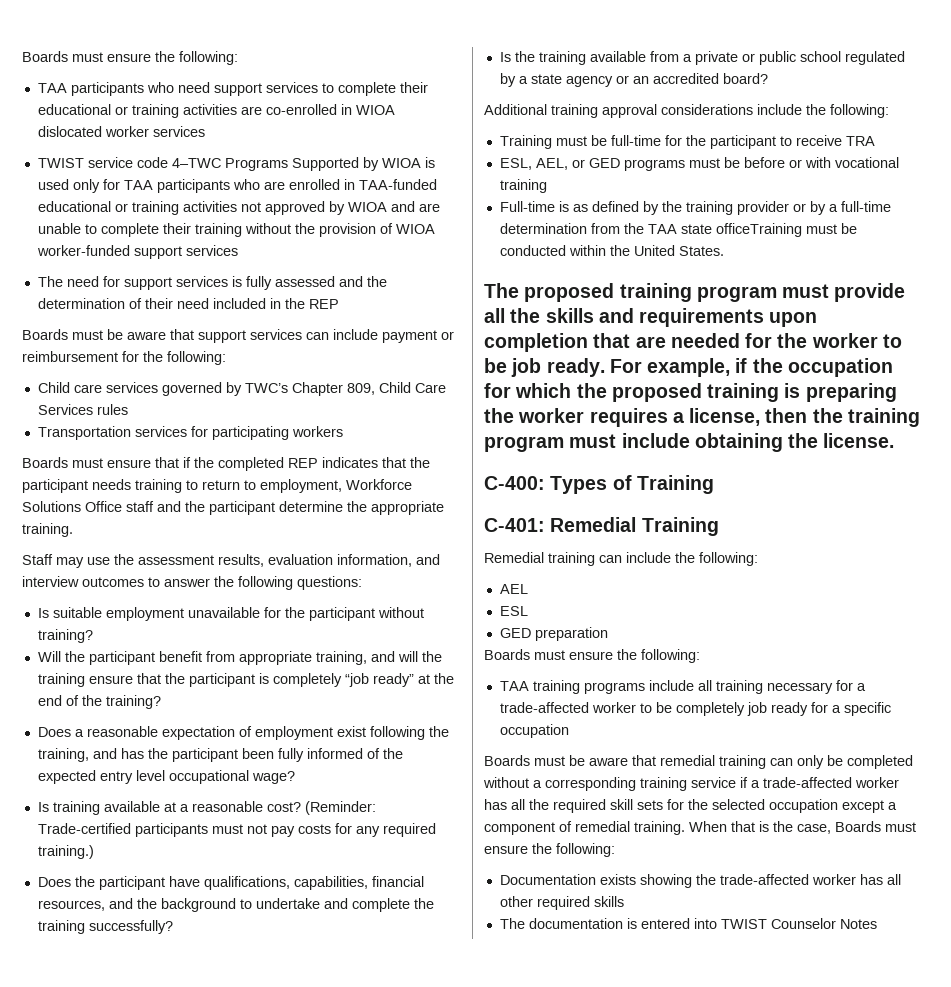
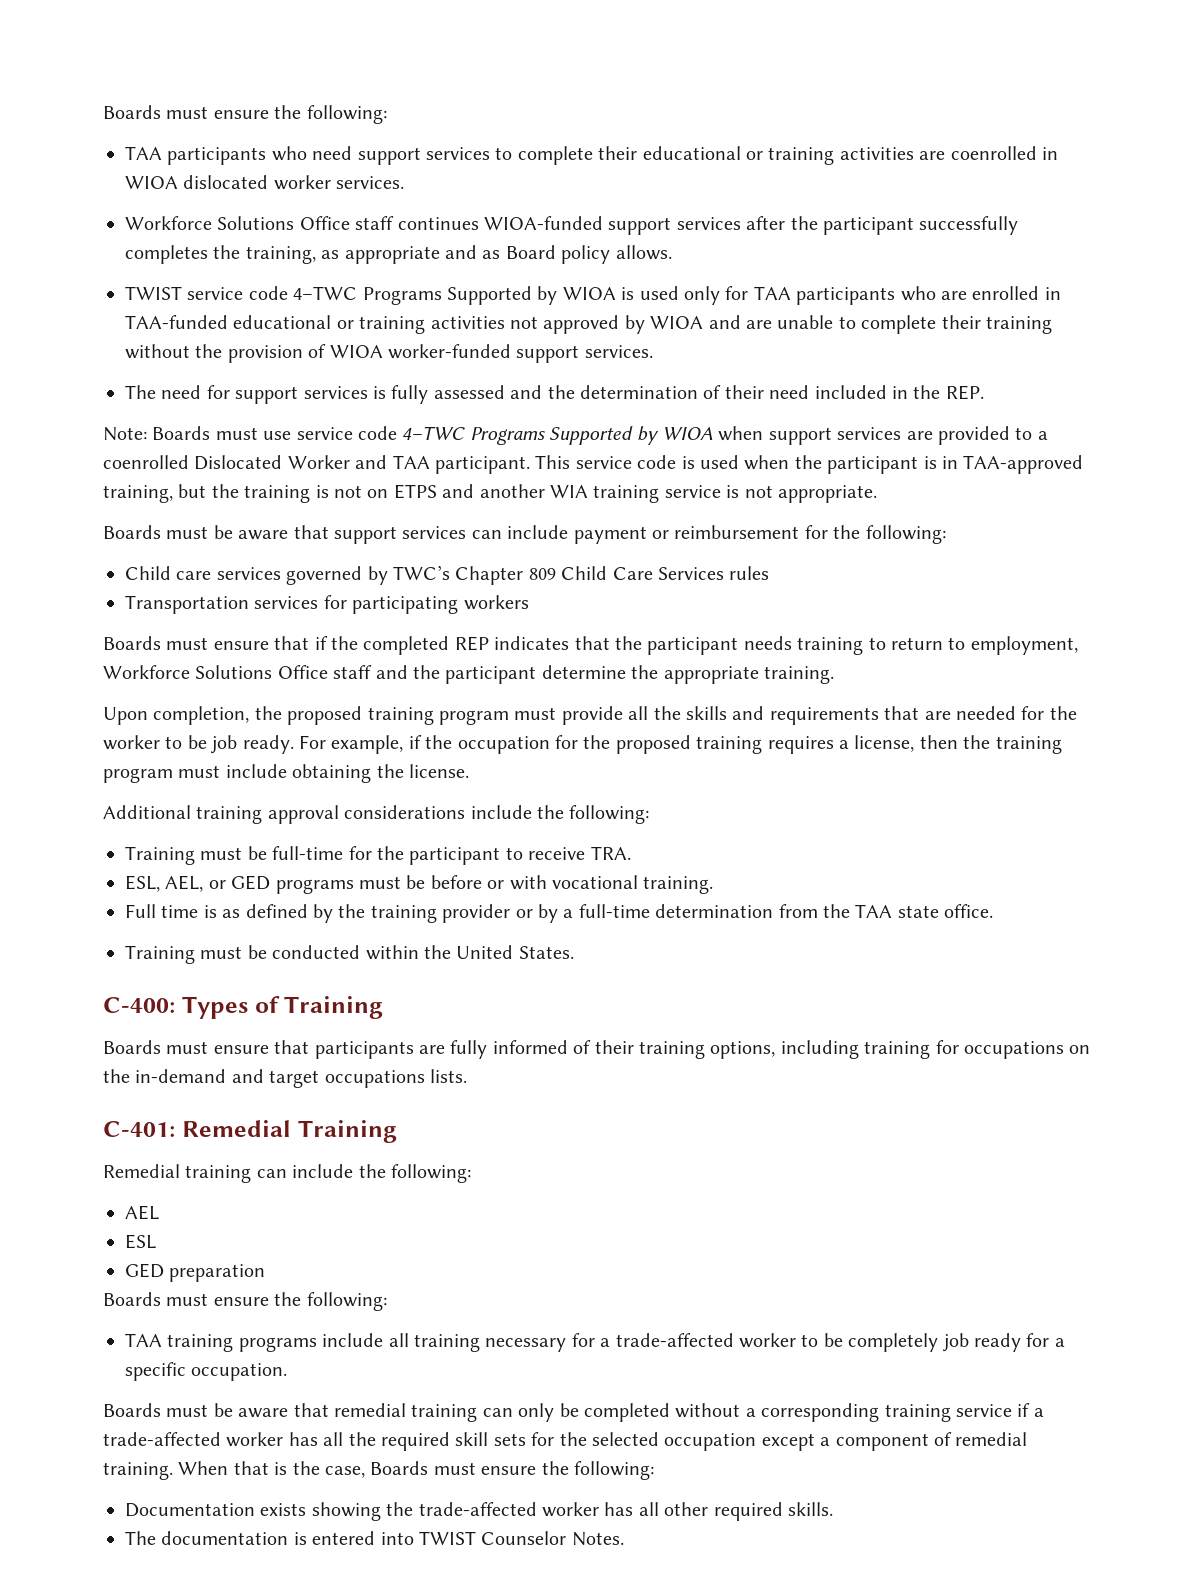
[265,104,337,115] co-enrolled -> [950,146,1037,160] coenrolled
[152,126,205,137] services -> [336,176,405,189] [125,216,1019,235] [125,245,672,264] services. // Workforce Solutions Office staff continues WIOA-funded support services after the participant successfully completes the training, as appropriate and as Board policy allows.
[185,245,238,256] services -> [584,345,653,358] services.
[308,299,339,309] REP -> [945,385,984,400] [103,426,1048,445] [103,455,1084,474] [103,484,877,503] REP. // Note: Boards must use service code 4–TWC Programs Supported by WIOA when support services are provided to a coenrolled Dislocated Worker and TAA participant. This service code is used when the participant is in TAA-approved training, but the training is not on ETPS and another WIA training service is not appropriate.
[346,383,375,395] 809, -> [528,568,556,580] 809
[22,554,440,568] [22,576,362,590] [37,607,424,621] [37,629,93,643] [37,651,442,665] [37,673,454,687] [37,695,161,709] [37,726,449,740] [37,748,403,762] [37,770,295,784] [37,801,376,815] [37,823,436,837] [37,845,94,859] [37,876,424,890] [37,898,434,912] [37,920,173,934] [499,51,905,65] [499,73,768,87] Staff may use the assessment results, evaluation information, and interview outcomes to answer the following questions: // Is suitable employment unavailable for the participant without training? // Will the participant benefit from appropriate training, and will the training ensure that the participant is completely “job ready” at the end of the training? // Does a reasonable expectation of employment exist following the training, and has the participant been fully informed of the expected entry level occupational wage? // Is training available at a reasonable cost? (Reminder: Trade-certified participants must not pay costs for any required training.) // Does the participant have qualifications, capabilities, financial resources, and the background to undertake and complete the training successfully? // Is the training available from a private or public school regulated by a state agency or an accredited board? -> [103,706,1077,725] [103,735,1062,754] [103,764,469,783] Upon completion, the proposed training program must provide all the skills and requirements that are needed for the worker to be job ready. For example, if the occupation for the proposed training requires a license, then the training program must include obtaining the license.
[845,136,875,146] TRA -> [590,846,631,860] TRA.
[499,179,547,193] [499,201,555,212] training // Full-time -> [643,876,714,894] [125,904,199,918] training. // Full time
[715,223,802,237] officeTraining -> [944,904,994,918] [125,945,195,964] office. // Training
[484,283,906,302] [484,308,818,327] [484,333,902,352] [484,358,893,377] [484,383,897,402] [484,408,920,427] [484,433,895,452] [484,475,714,494] The proposed training program must provide all the skills and requirements upon completion that are needed for the worker to be job ready. For example, if the occupation for which the proposed training is preparing the worker requires a license, then the training program must include obtaining the license. // C-400: Types of Training -> [103,996,384,1019] [103,1040,1091,1059] [103,1069,467,1088] C-400: Types of Training // Boards must ensure that participants are fully informed of their training options, including training for occupations on the in-demand and target occupations lists.
[499,724,569,738] occupation -> [191,1363,288,1381] occupation.
[593,896,624,907] skills -> [787,1502,833,1516] skills.
[839,919,877,929] Notes -> [571,1532,624,1546] Notes.

